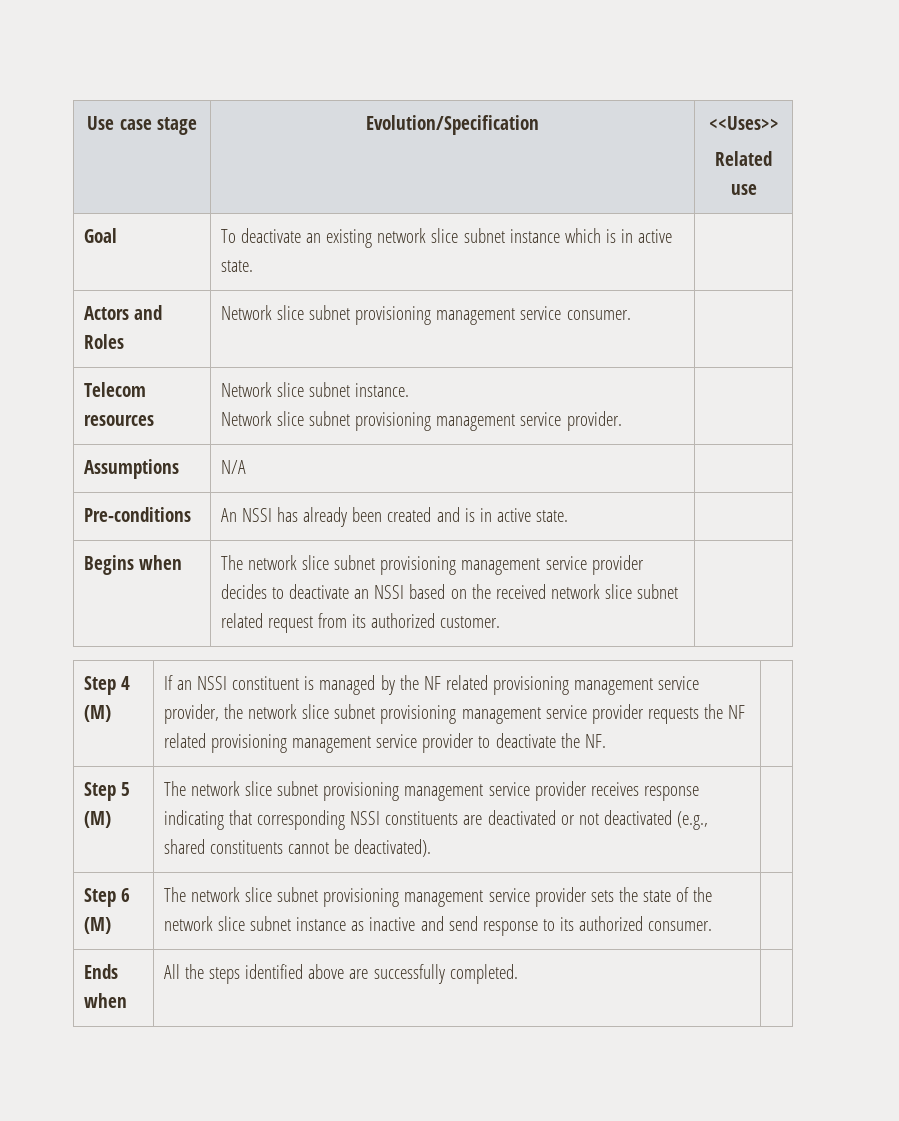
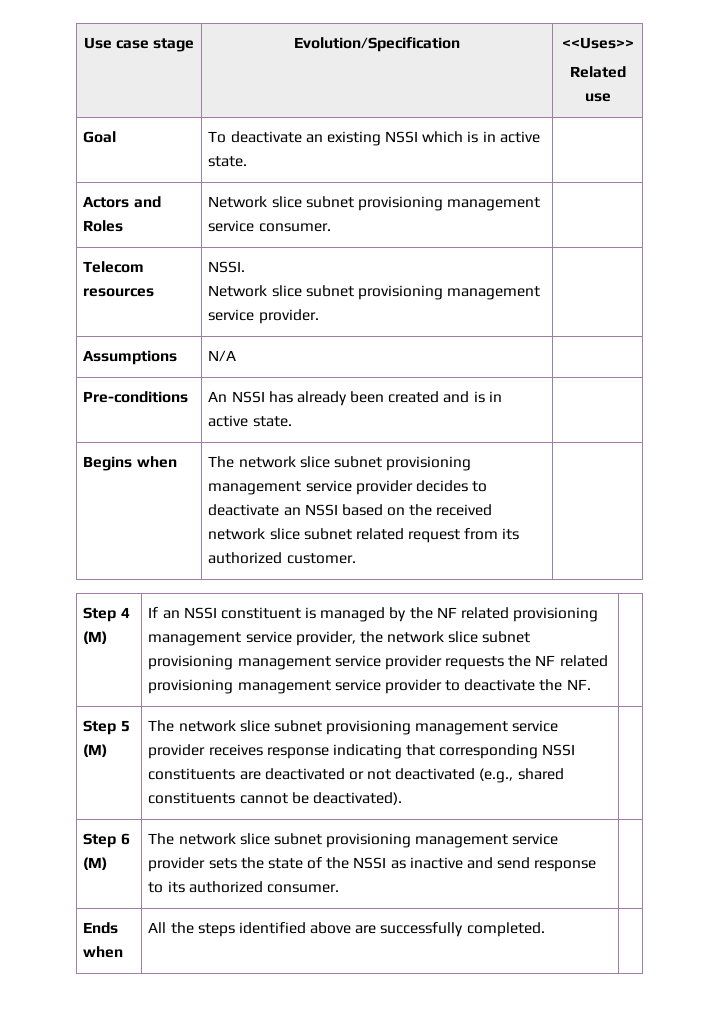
[377,228,560,243] network slice subnet instance -> [385,131,419,143] NSSI
[220,382,410,397] Network slice subnet instance. -> [208,261,246,273] NSSI.
[163,916,347,931] network slice subnet instance -> [353,857,387,869] NSSI

